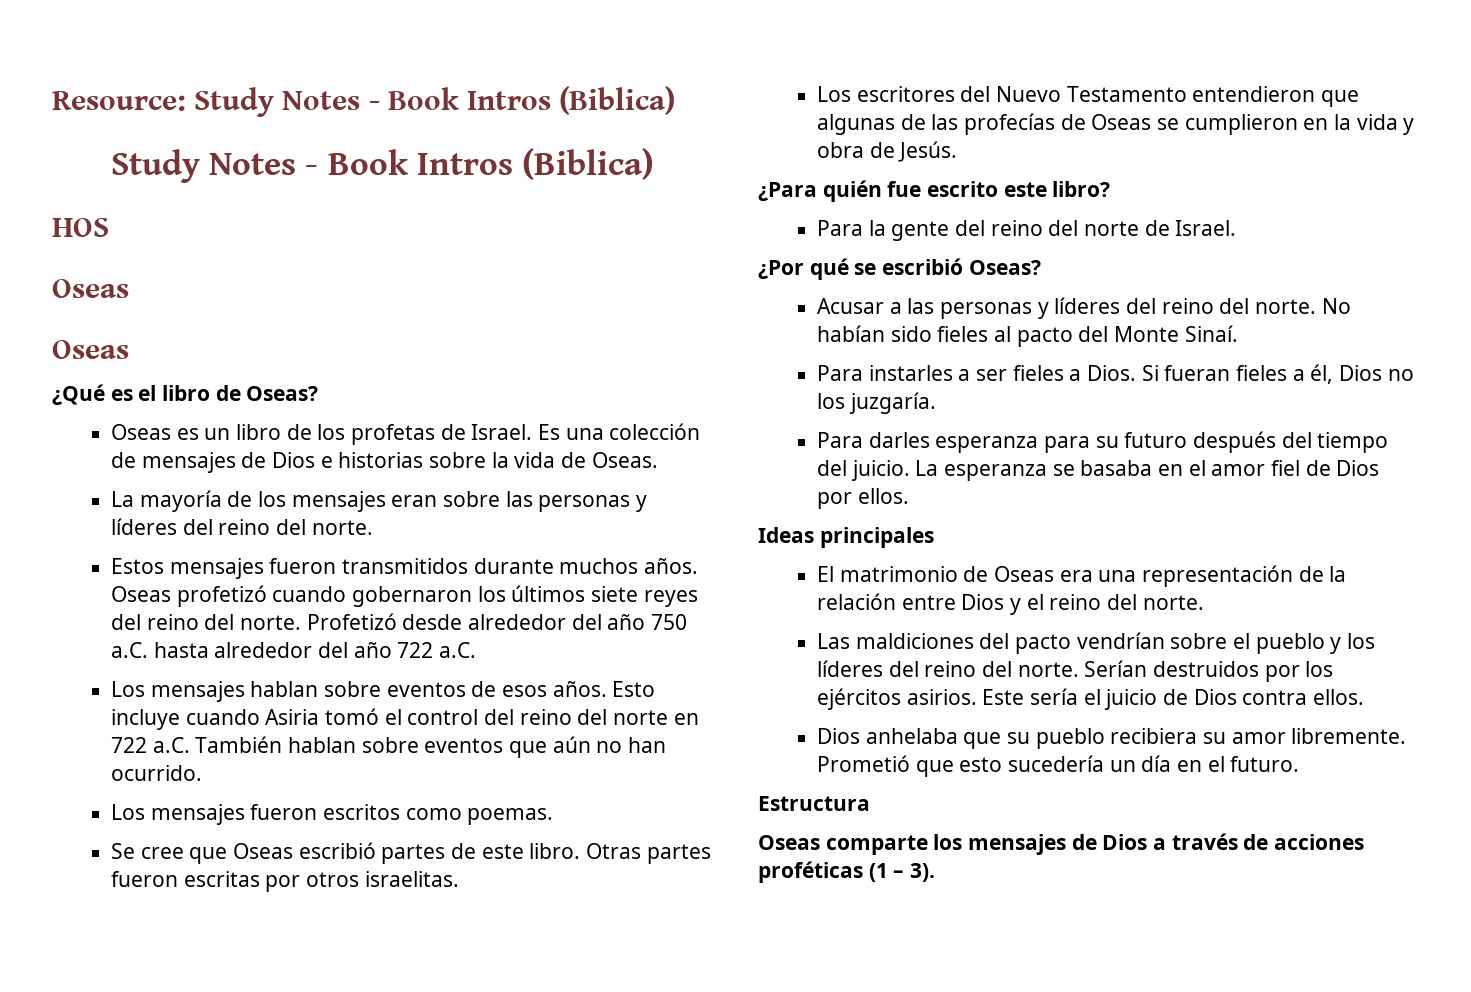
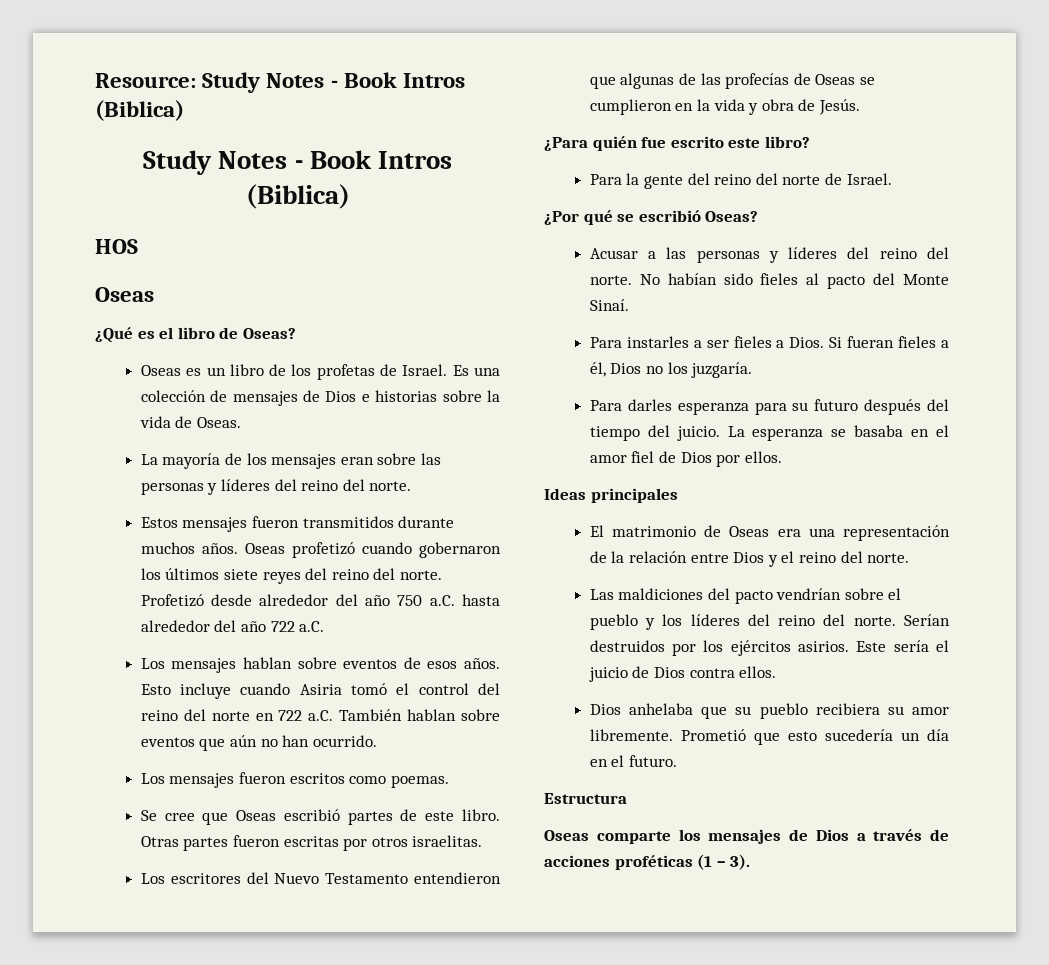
[52,340,129,359] // Oseas -> (154, 294) none

